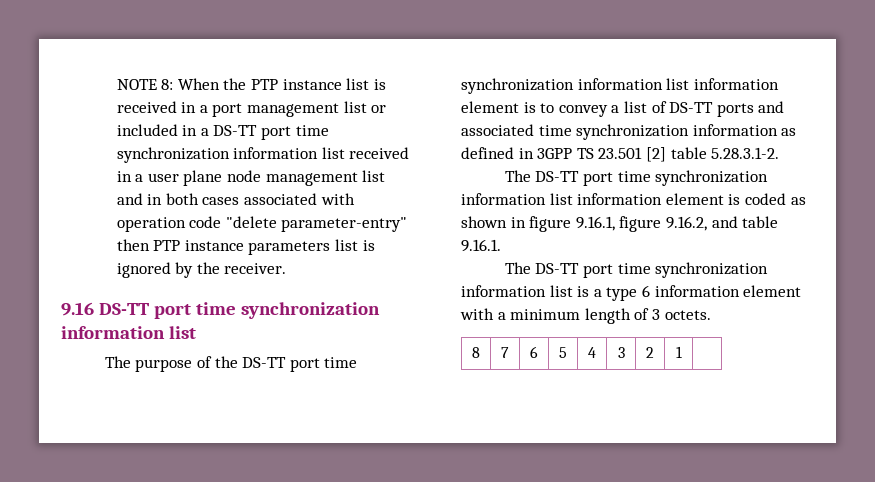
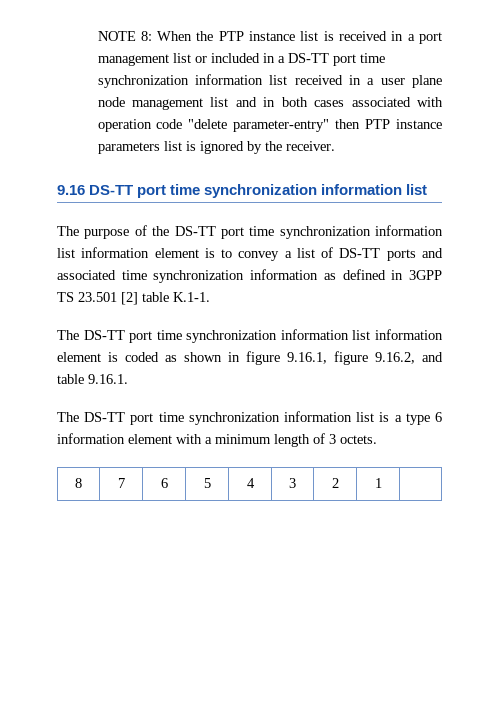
[711,147,780,159] 5.28.3.1-2. -> [173,292,210,302] K.1-1.

